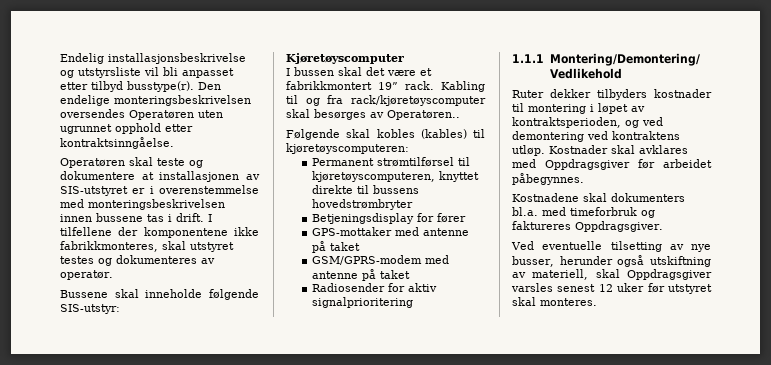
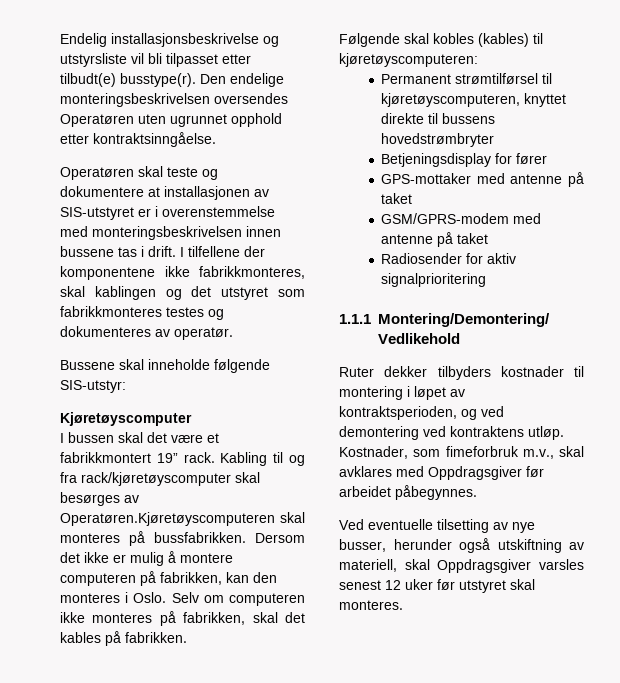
[182,68,234,78] [60,81,123,92] anpasset etter tilbyd -> [166,53,251,67] [60,73,116,87] tilpasset etter tilbudt(e)
[190,242,234,252] utstyret -> [94,286,305,300] [60,306,162,317] kablingen og det utstyret som fabrikkmonteres
[387,110,460,120] Operatøren.. -> [60,512,305,526] [60,531,305,546] [60,551,233,566] [60,571,277,586] [60,592,305,606] [60,611,305,626] [60,631,187,646] Operatøren.Kjøretøyscomputeren skal monteres på bussfabrikken. Dersom det ikke er mulig å montere computeren på fabrikken, kan den monteres i Oslo. Selv om computeren ikke monteres på fabrikken, skal det kables på fabrikken.
[549,145,608,154] Kostnader -> [339,446,554,459] Kostnader, som fimeforbruk m.v.,
[512,193,685,202] [512,207,655,218] [512,221,663,232] // Kostnadene skal dokumenters bl.a. med timeforbruk og faktureres Oppdragsgiver. -> (477, 492) none

